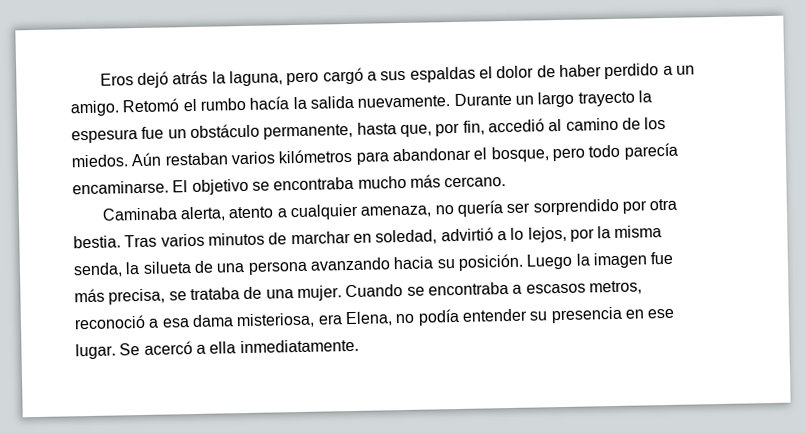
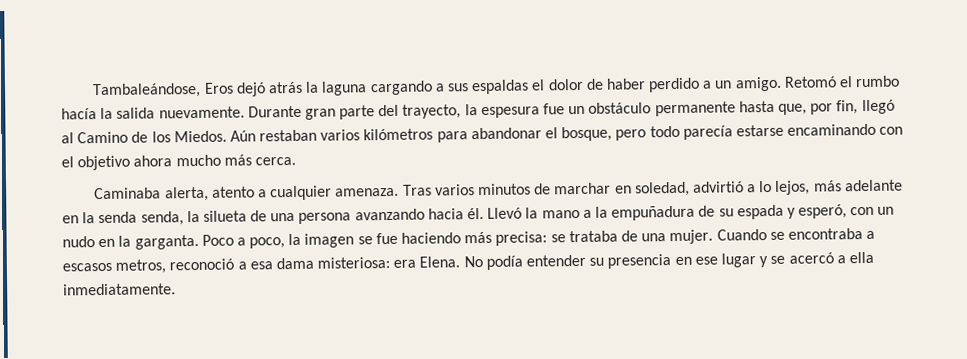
(99, 79) none -> [92,82,202,99] Tambaleándose,
[229,67,364,87] laguna, pero cargó -> [321,80,433,96] laguna cargando
[514,91,635,108] un largo trayecto -> [304,104,462,120] gran parte del trayecto,
[263,123,354,140] permanente, -> [654,101,736,117] permanente
[487,117,619,133] accedió al camino -> [861,99,895,115] [61,131,129,144] llegó al Camino
[71,154,128,168] miedos. -> [173,130,227,143] Miedos.
[72,176,355,196] encaminarse. El objetivo se encontraba -> [735,123,904,137] [61,155,173,171] estarse encaminando con el objetivo ahora
[444,176,507,188] cercano. -> [254,156,296,166] cerca.
[360,198,678,218] [73,235,121,249] amenaza, no quería ser sorprendido por otra bestia. -> [335,187,400,197] amenaza.
[569,225,663,242] por la misma -> [813,179,903,192] [62,211,138,224] más adelante en la senda
[436,251,674,271] [74,288,166,305] su posición. Luego la imagen fue más precisa, -> [467,204,895,221] [62,231,548,250] él. Llevó la mano a la empuñadura de su espada y esperó, con un nudo en la garganta. Poco a poco, la imagen se fue haciendo más precisa:
[236,311,416,329] misteriosa, era Elena, no -> [317,256,483,269] misteriosa: era Elena. No
[75,343,141,360] lugar. Se -> [720,253,786,268] lugar y se

